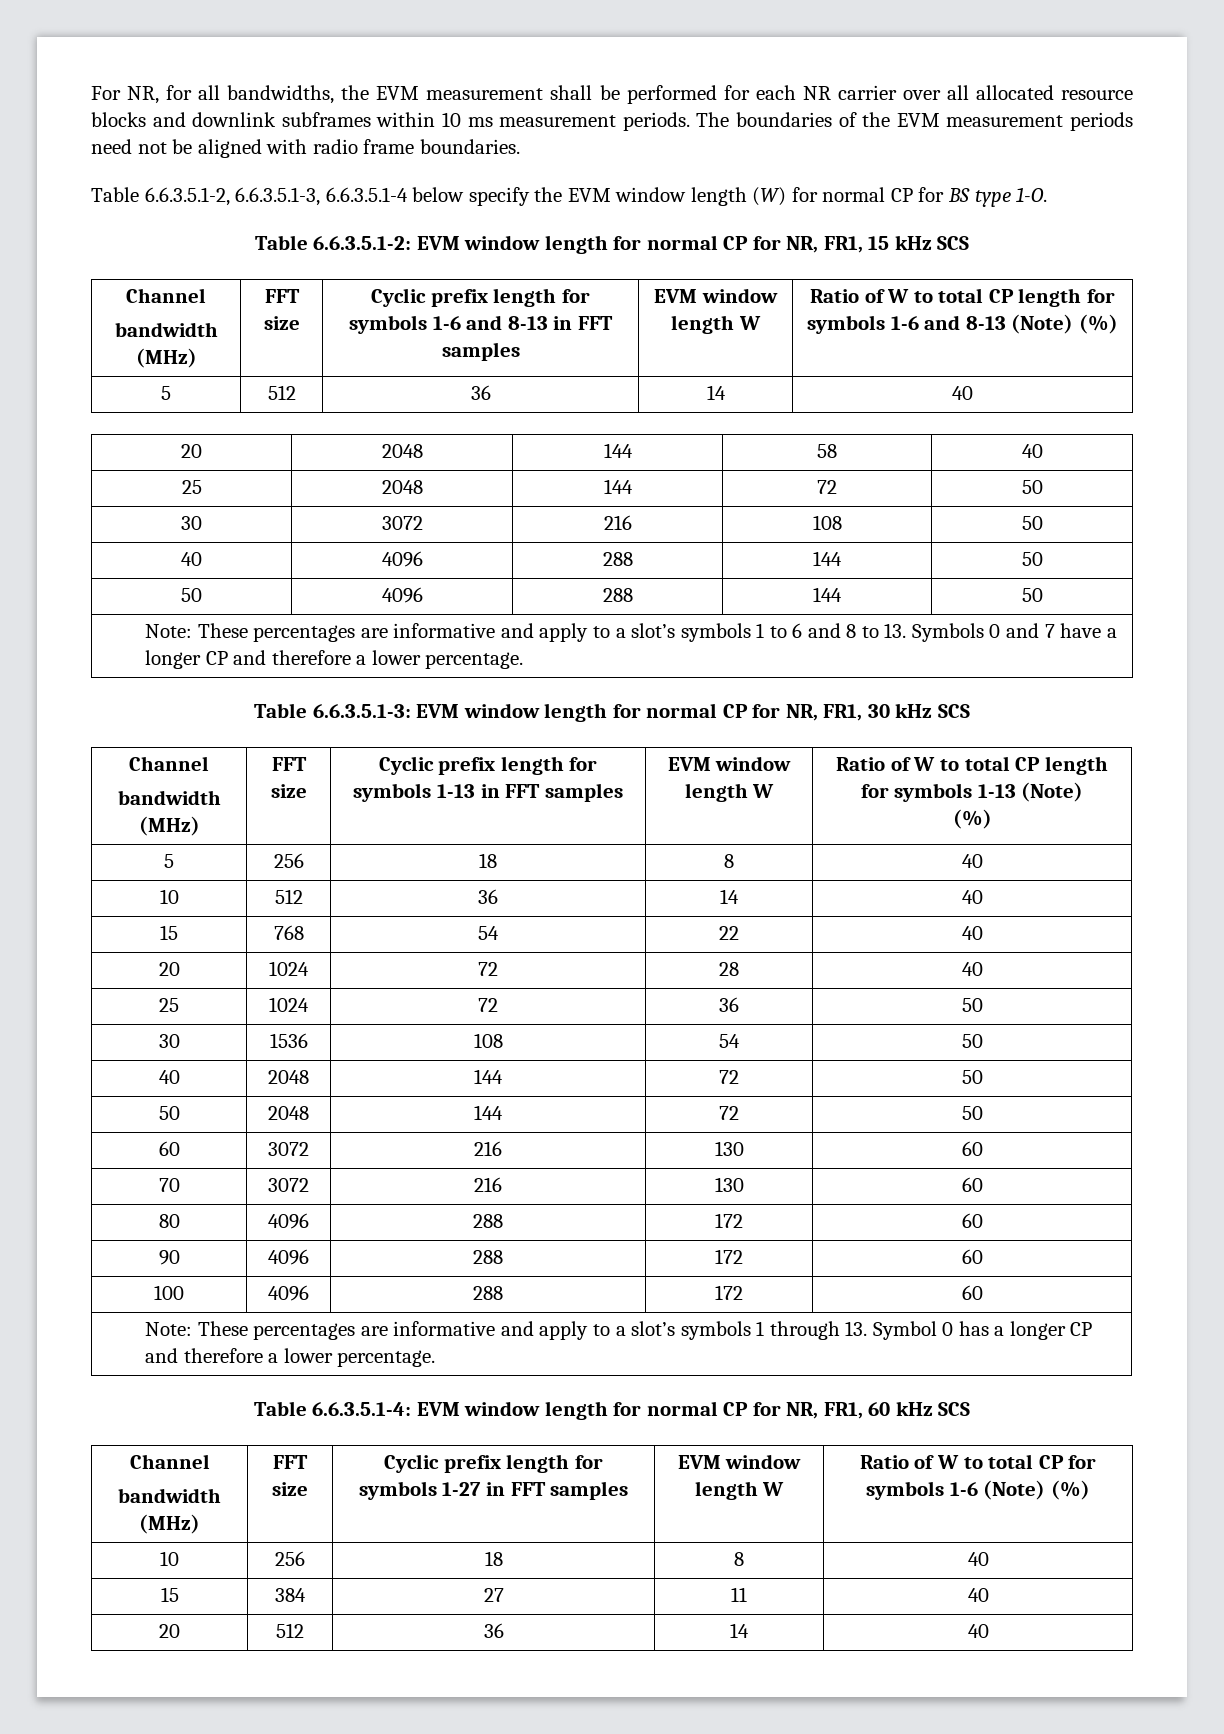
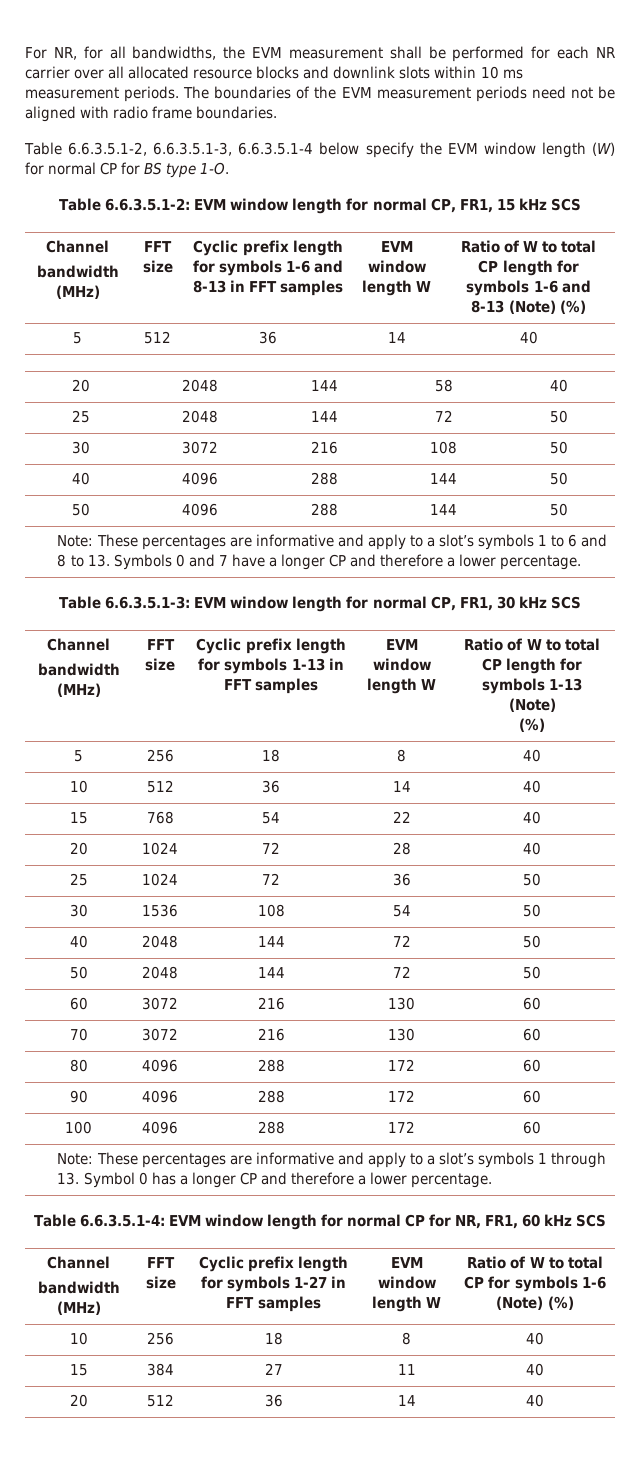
[281,112,371,127] subframes -> [399,66,431,79] slots
[723,236,819,253] CP for NR, -> [430,198,456,213] CP,
[722,704,818,721] CP for NR, -> [430,596,456,611] CP,

